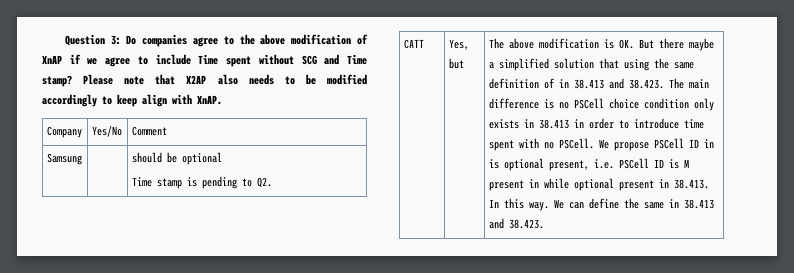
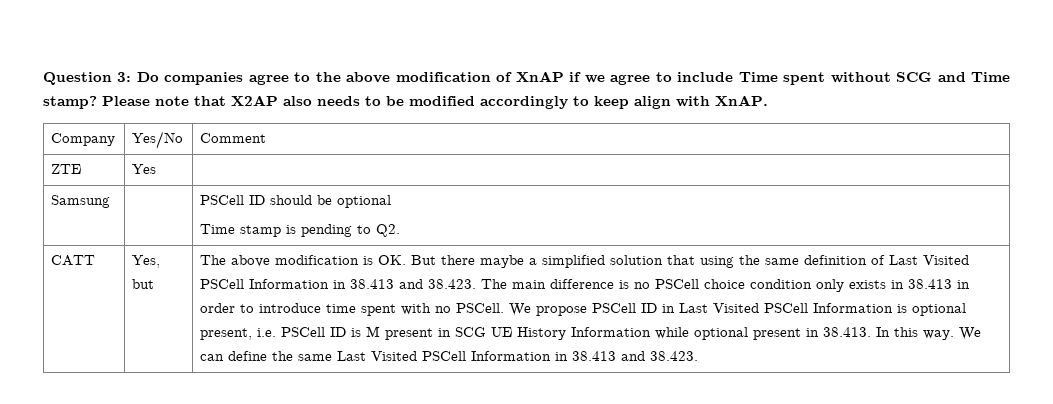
(167, 131) none -> [51,164,82,174] [132,164,157,174] // ZTE | Yes |
(82, 159) none -> [200,195,266,205] PSCell ID
(555, 83) none -> [889,255,970,265] [200,279,330,289] Last Visited PSCell Information
(714, 143) none -> [679,303,894,313] Last Visited PSCell Information
(539, 183) none -> [455,327,652,340] SCG UE History Information
(664, 205) none -> [337,351,552,361] Last Visited PSCell Information

